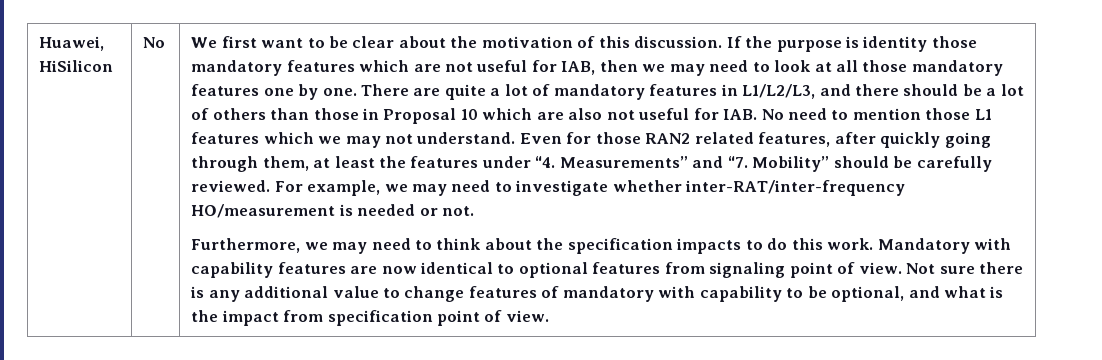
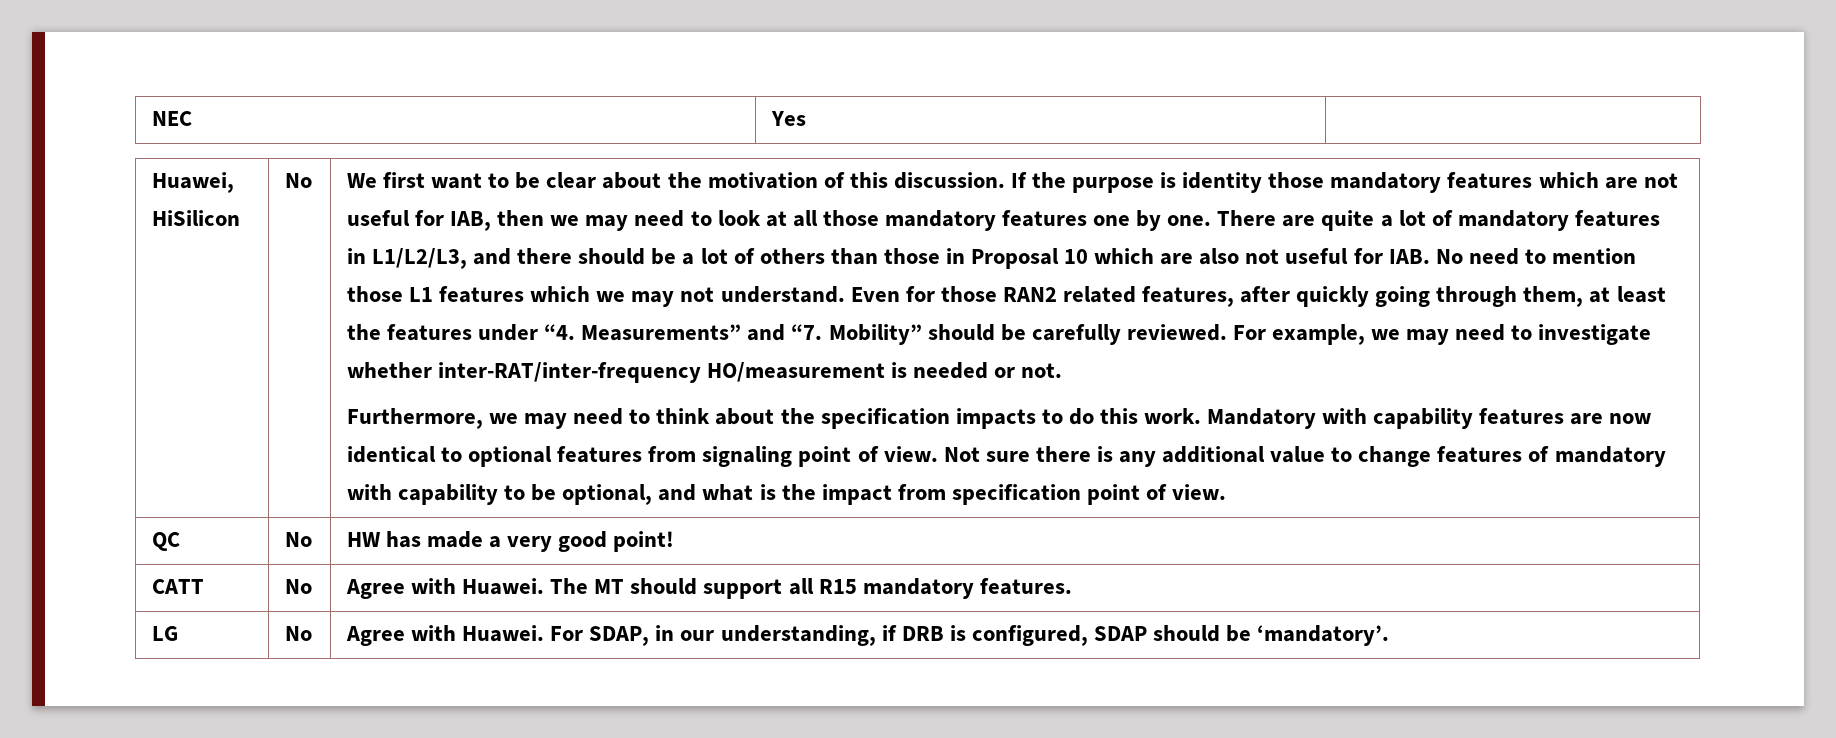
(39, 43) none -> [152,111,193,126] [771,111,807,126] NEC | Yes | //
(549, 316) none -> [152,532,181,551] [285,532,313,547] [347,531,675,552] [152,579,205,594] [285,579,313,594] [346,578,1072,599] [152,626,179,641] [285,626,313,641] [346,625,1390,646] // QC | No | HW has made a very good point! // CATT | No | Agree with Huawei. The MT should support all R15 mandatory features. // LG | No | Agree with Huawei. For SDAP, in our understanding, if DRB is configured, SDAP should be ‘mandatory’.

